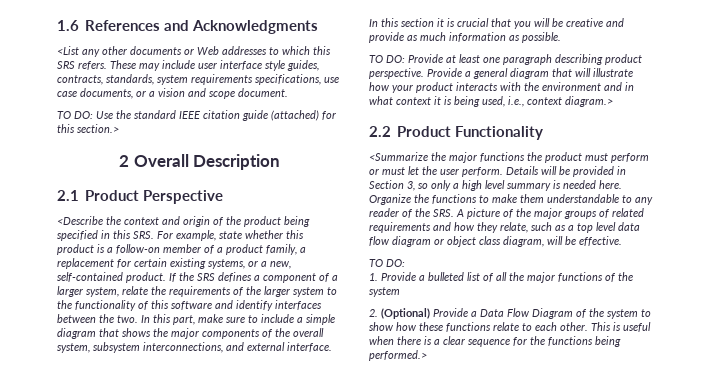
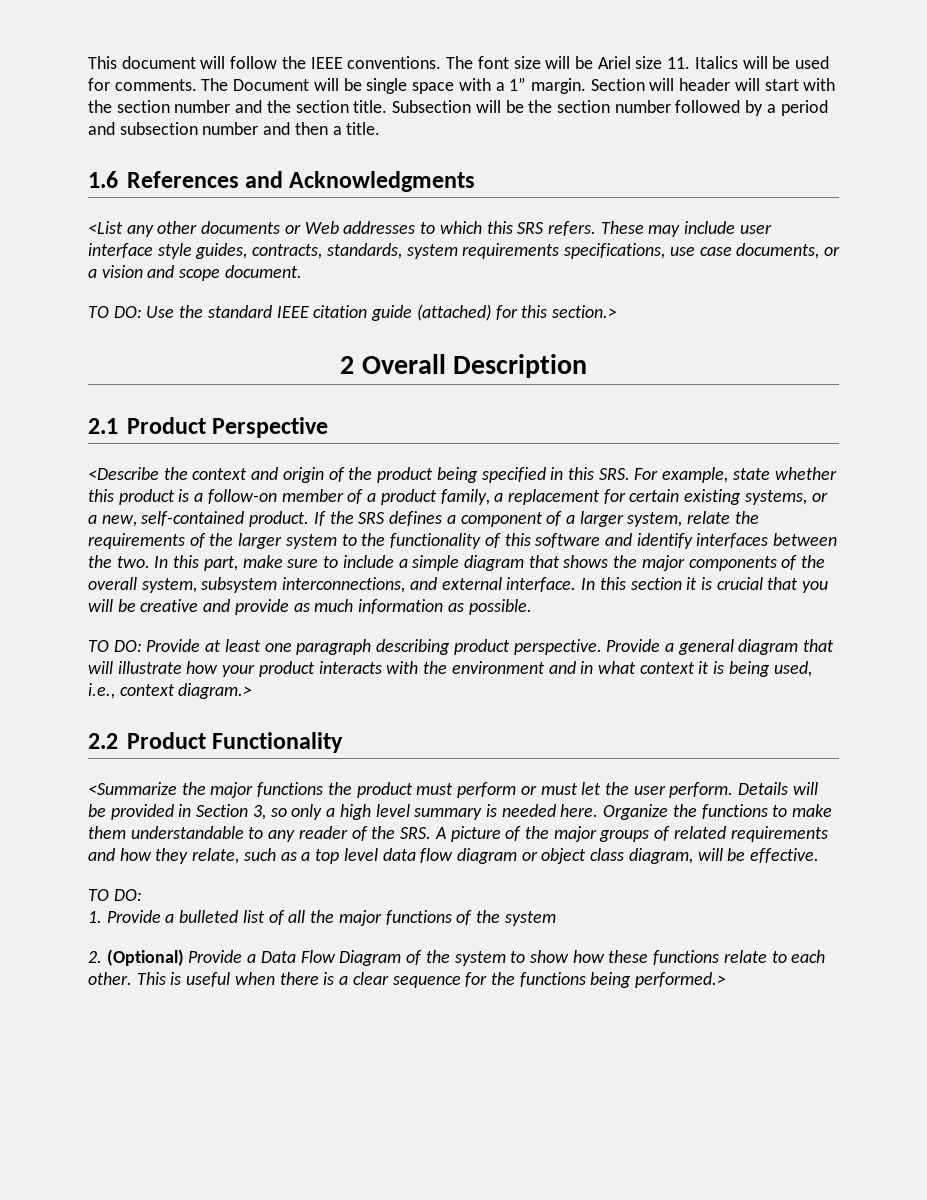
(57, 25) none -> [88,56,830,69] [88,77,836,94] [88,100,828,116] [88,122,381,135] This document will follow the IEEE conventions. The font size will be Ariel size 11. Italics will be used for comments. The Document will be single space with a 1” margin. Section will header will start with the section number and the section title. Subsection will be the section number followed by a period and subsection number and then a title. //

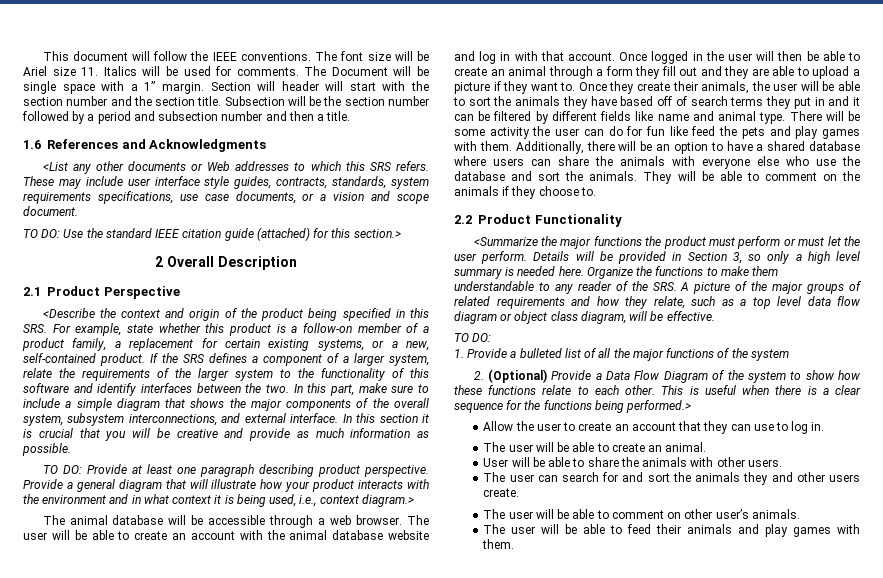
(253, 691) none -> [42,515,429,528] [23,530,429,540] [454,51,860,64] [454,66,861,79] [454,81,860,94] [453,96,860,109] [454,111,860,124] [454,126,860,139] [454,141,860,154] [454,156,860,169] [454,171,860,184] [454,186,596,199] // The animal database will be accessible through a web browser. The user will be able to create an account with the animal database website and log in with that account. Once logged in the user will then be able to create an animal through a form they fill out and they are able to upload a picture if they want to. Once they create their animals, the user will be able to sort the animals they have based off of search terms they put in and it can be filtered by different fields like name and animal type. There will be some activity the user can do for fun like feed the pets and play games with them. Additionally, there will be an option to have a shared database where users can share the animals with everyone else who use the database and sort the animals. They will be able to comment on the animals if they choose to.
(727, 980) none -> [483,421,825,434] [483,442,707,452] [483,457,782,467] [483,472,860,485] [483,488,520,497] [483,509,800,519] [483,524,860,537] [482,539,515,549] // Allow the user to create an account that they can use to log in. // The user will be able to create an animal. // User will be able to share the animals with other users. // The user can search for and sort the animals they and other users create. // The user will be able to comment on other user’s animals. // The user will be able to feed their animals and play games with them.

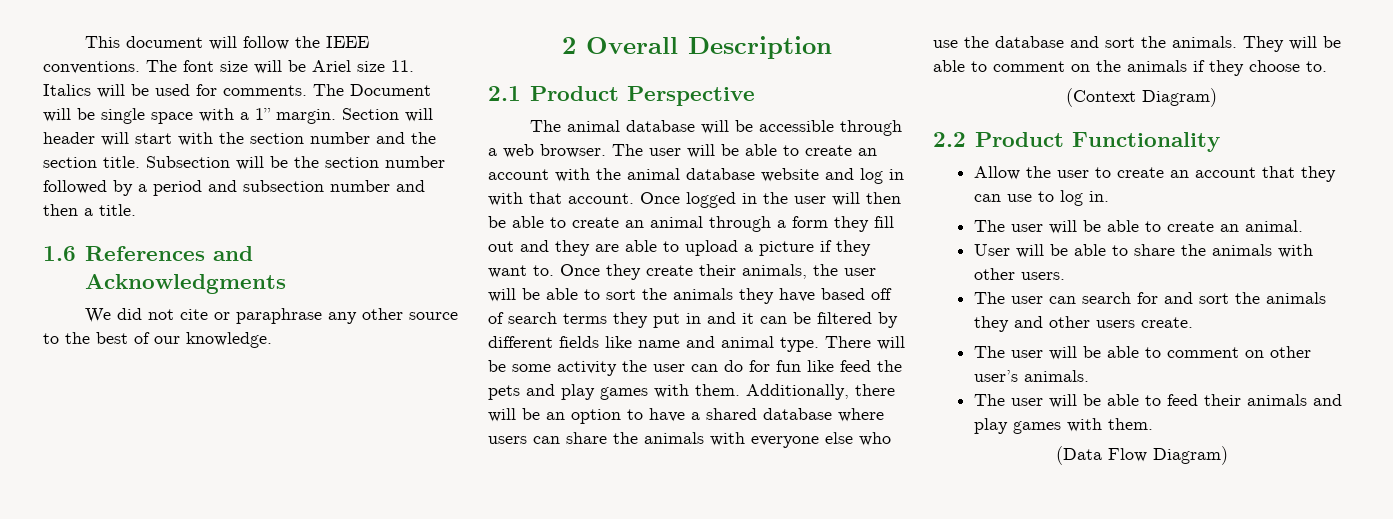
[42,161,429,174] [23,176,429,189] [23,191,430,204] [23,206,78,216] [23,227,401,241] <List any other documents or Web addresses to which this SRS refers. These may include user interface style guides, contracts, standards, system requirements specifications, use case documents, or a vision and scope document. // TO DO: Use the standard IEEE citation guide (attached) for this section.> -> [85,308,459,324] [43,332,272,348] We did not cite or paraphrase any other source to the best of our knowledge.
[42,308,429,321] [23,323,430,336] [22,338,429,351] [23,353,429,366] [23,368,429,381] [23,383,430,396] [23,398,429,411] [23,413,429,426] [23,428,429,441] [22,443,71,456] [42,464,429,477] [23,479,429,492] [23,494,414,507] // <Describe the context and origin of the product being specified in this SRS. For example, state whether this product is a follow-on member of a product family, a replacement for certain existing systems, or a new, self-contained product. If the SRS defines a component of a larger system, relate the requirements of the larger system to the functionality of this software and identify interfaces between the two. In this part, make sure to include a simple diagram that shows the major components of the overall system, subsystem interconnections, and external interface. In this section it is crucial that you will be creative and provide as much information as possible. // TO DO: Provide at least one paragraph describing product perspective. Provide a general diagram that will illustrate how your product interacts with the environment and in what context it is being used, i.e., context diagram.> -> (755, 96) none
(596, 191) none -> [1066,88,1217,107] // (Context Diagram)
[473,236,860,249] [454,251,860,264] [454,266,779,279] [454,281,861,294] [454,296,860,309] [454,311,715,324] [454,333,492,342] [454,348,789,361] [473,369,860,383] [454,385,861,395] [454,400,692,413] // <Summarize the major functions the product must perform or must let the user perform. Details will be provided in Section 3, so only a high level summary is needed here. Organize the functions to make them understandable to any reader of the SRS. A picture of the major groups of related requirements and how they relate, such as a top level data flow diagram or object class diagram, will be effective. // TO DO: // 1. Provide a bulleted list of all the major functions of the system // 2. (Optional) Provide a Data Flow Diagram of the system to show how these functions relate to each other. This is useful when there is a clear sequence for the functions being performed.> -> (1220, 142) none
(515, 544) none -> [1055,446,1228,465] // (Data Flow Diagram)

